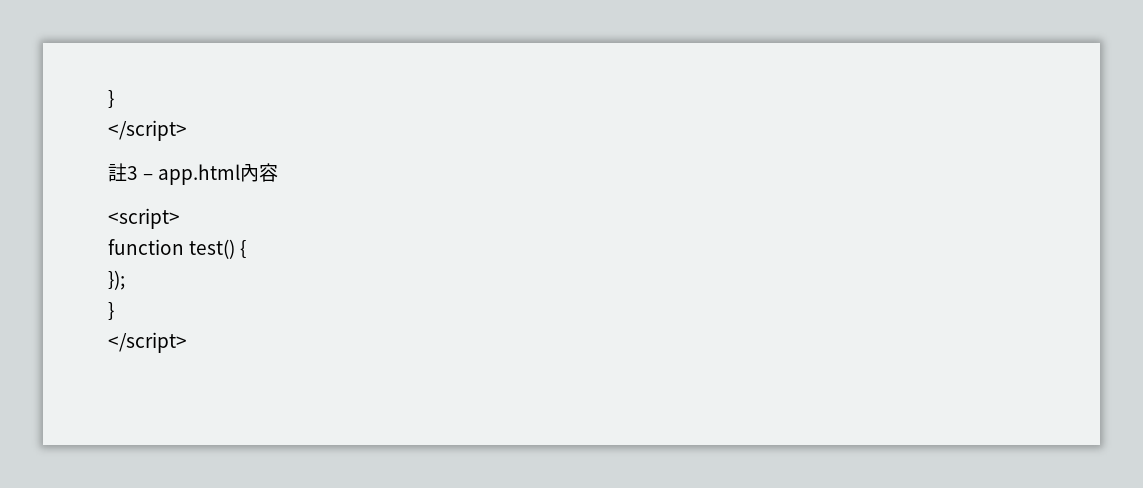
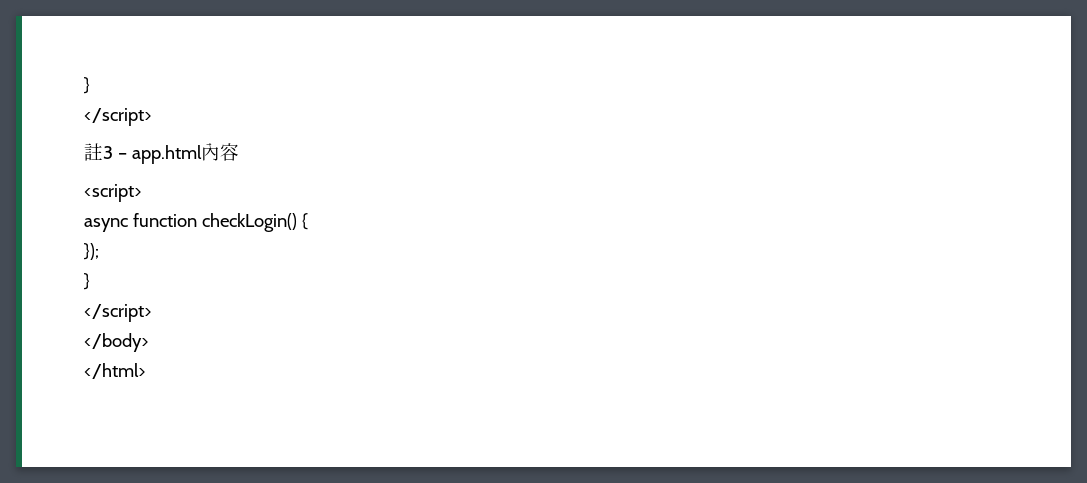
[108,239,236,259] function test() -> [84,213,297,232] async function checkLogin()
(187, 342) none -> [84,333,148,352] [84,363,145,379] // </body> // </html>

